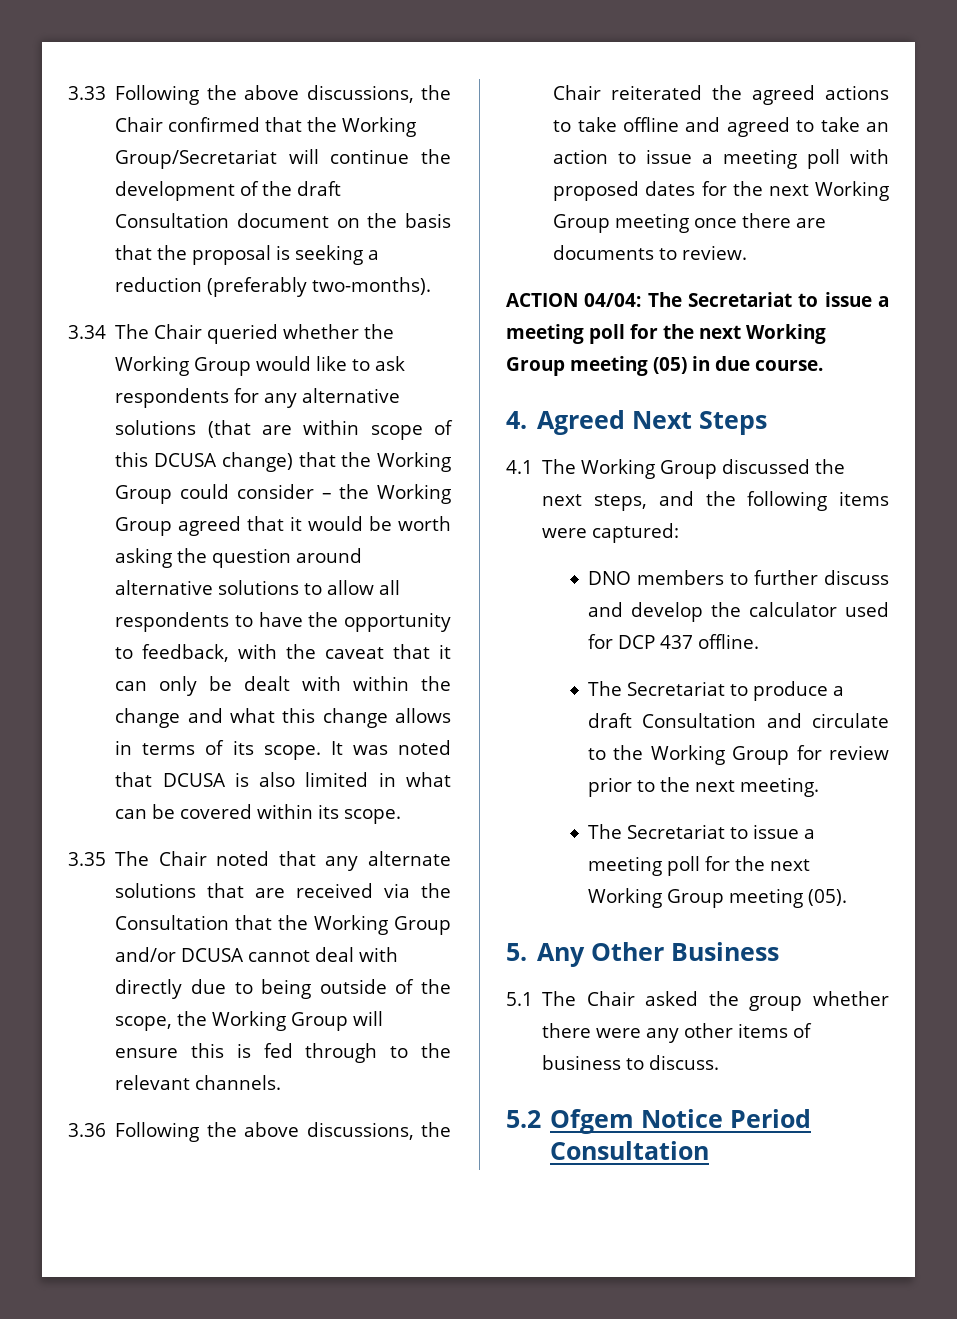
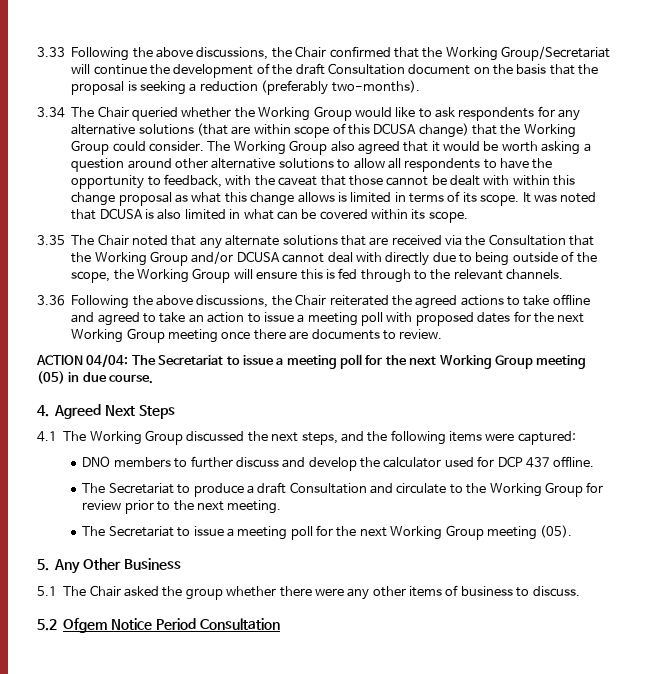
[236,484,451,504] [115,517,173,536] consider – the Working Group -> [149,140,355,155] consider. The Working Group also
[177,548,208,563] the -> [583,143,591,152] a
(363, 555) none -> [175,158,208,169] other
[438,644,451,659] [115,676,198,696] it can only -> [348,175,429,186] those cannot
[421,676,451,691] [115,708,223,728] the change and -> [553,175,576,186] [71,192,188,206] this change proposal as
(451, 715) none -> [337,192,392,203] is limited

